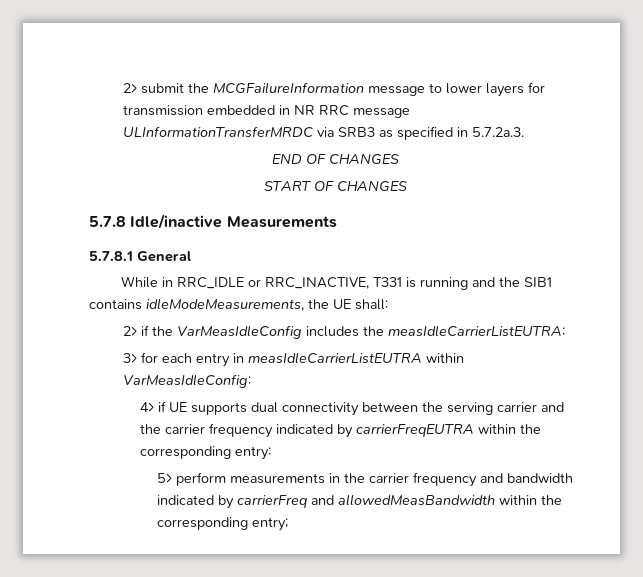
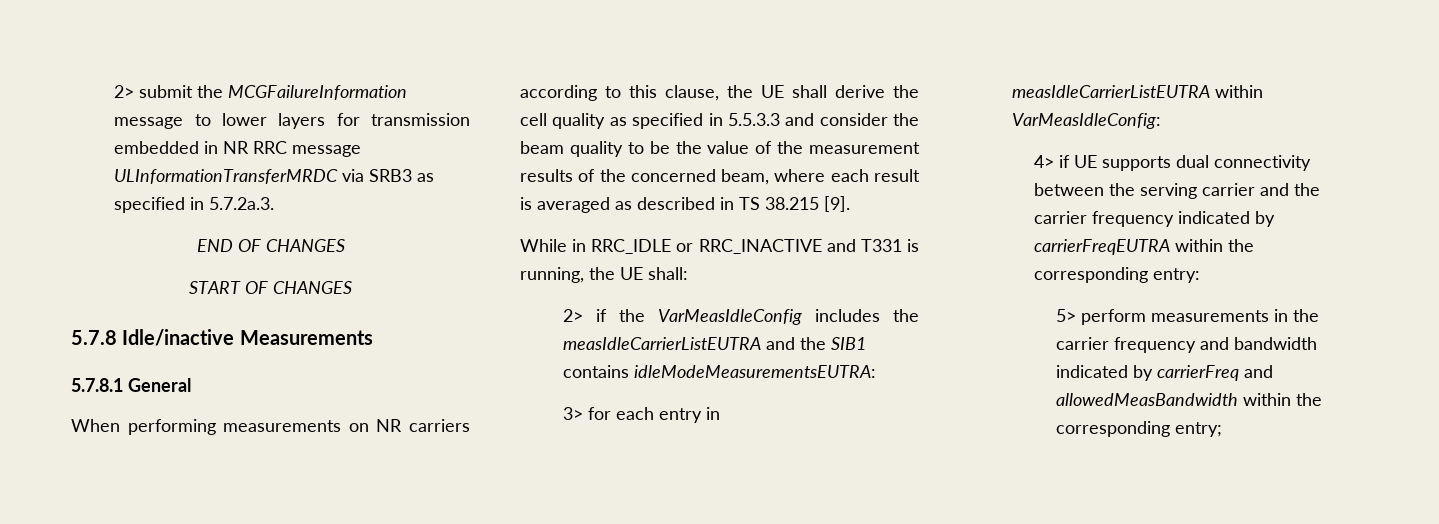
[121,276,553,290] [89,298,304,311] While in RRC_IDLE or RRC_INACTIVE, T331 is running and the SIB1 contains idleModeMeasurements, -> [71,419,471,435] [520,85,919,101] [520,113,919,129] [520,141,920,157] [520,169,920,185] [520,196,850,213] [520,239,919,254] [520,267,584,283] When performing measurements on NR carriers according to this clause, the UE shall derive the cell quality as specified in 5.5.3.3 and consider the beam quality to be the value of the measurement results of the concerned beam, where each result is averaged as described in TS 38.215 [9]. // While in RRC_IDLE or RRC_INACTIVE and T331 is running,
[387,325,565,337] measIdleCarrierListEUTRA: -> [563,337,867,350] [563,365,877,378] measIdleCarrierListEUTRA and the SIB1 contains idleModeMeasurementsEUTRA:

